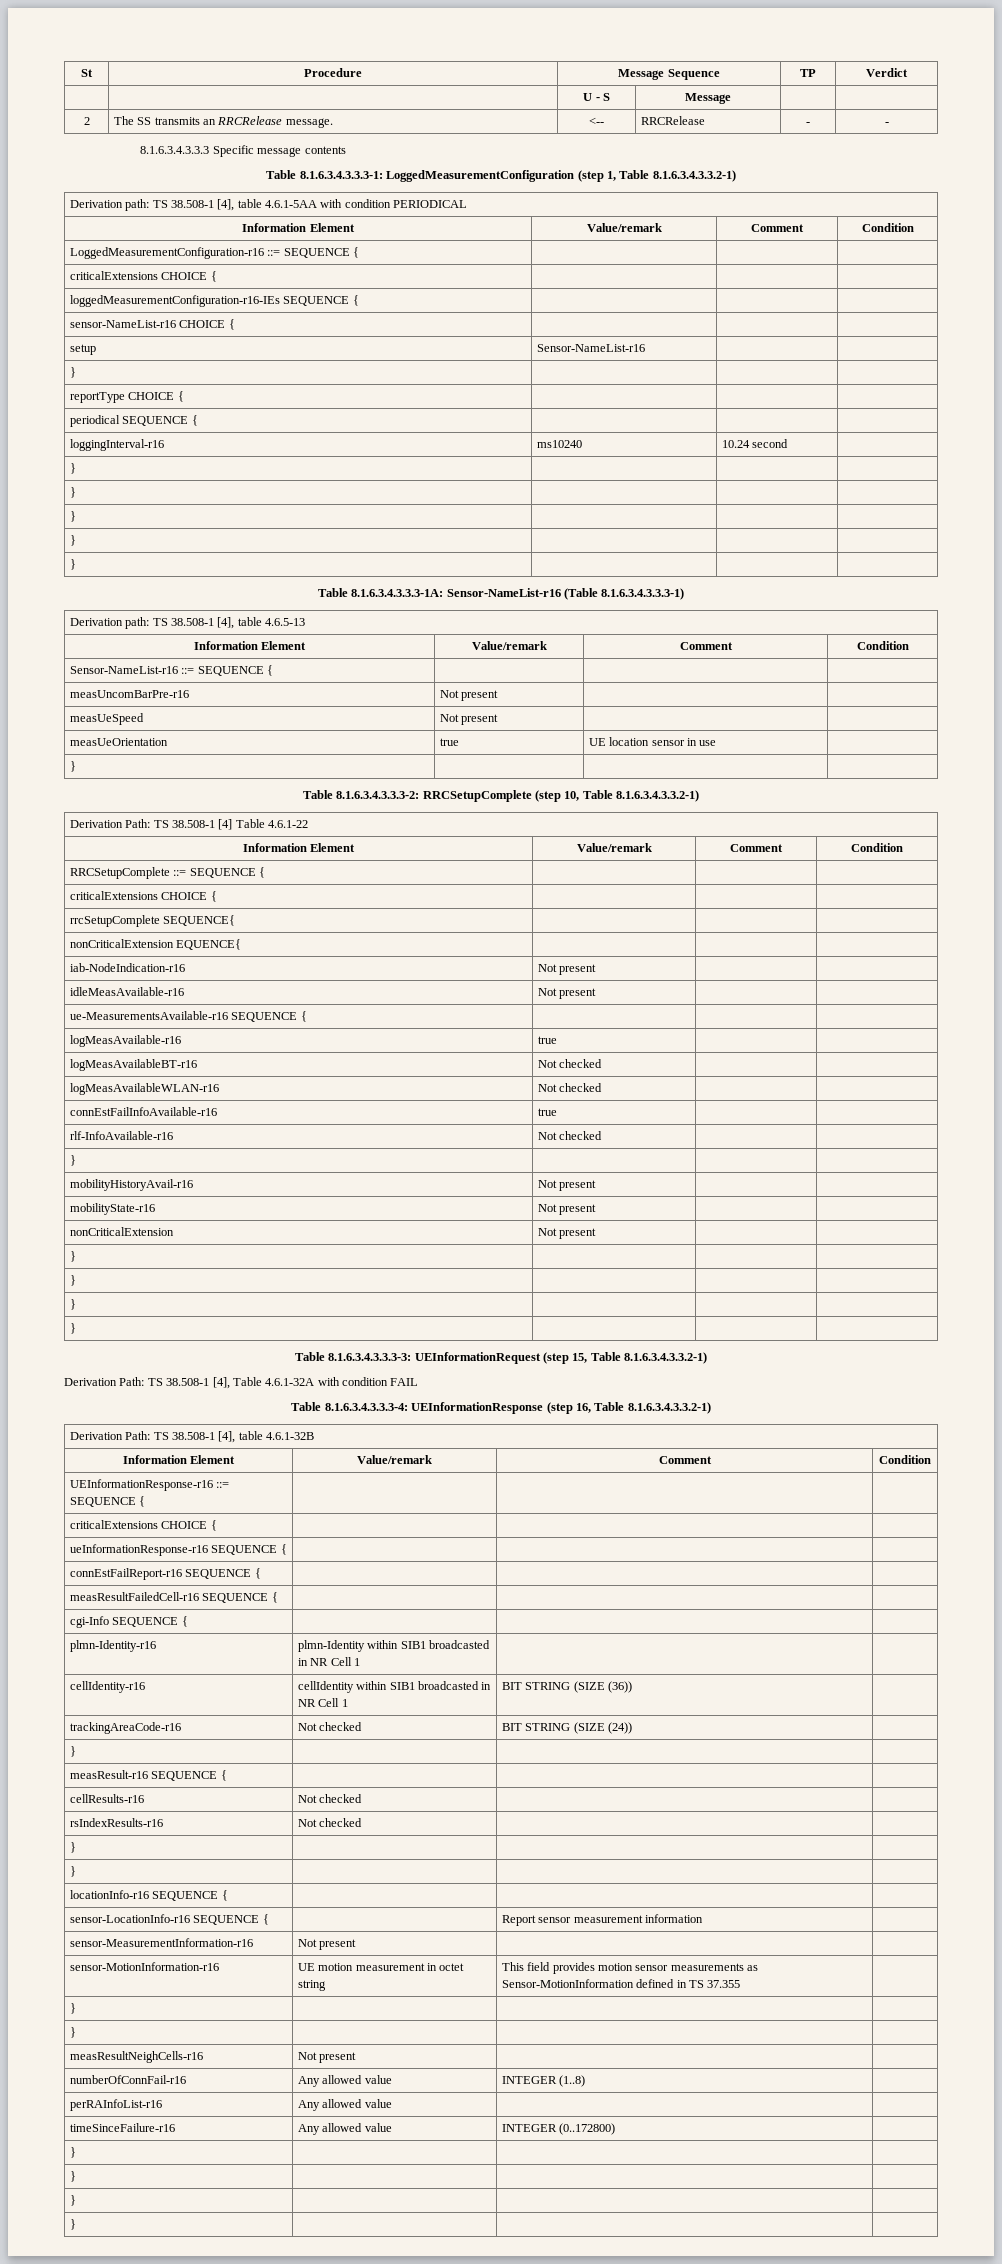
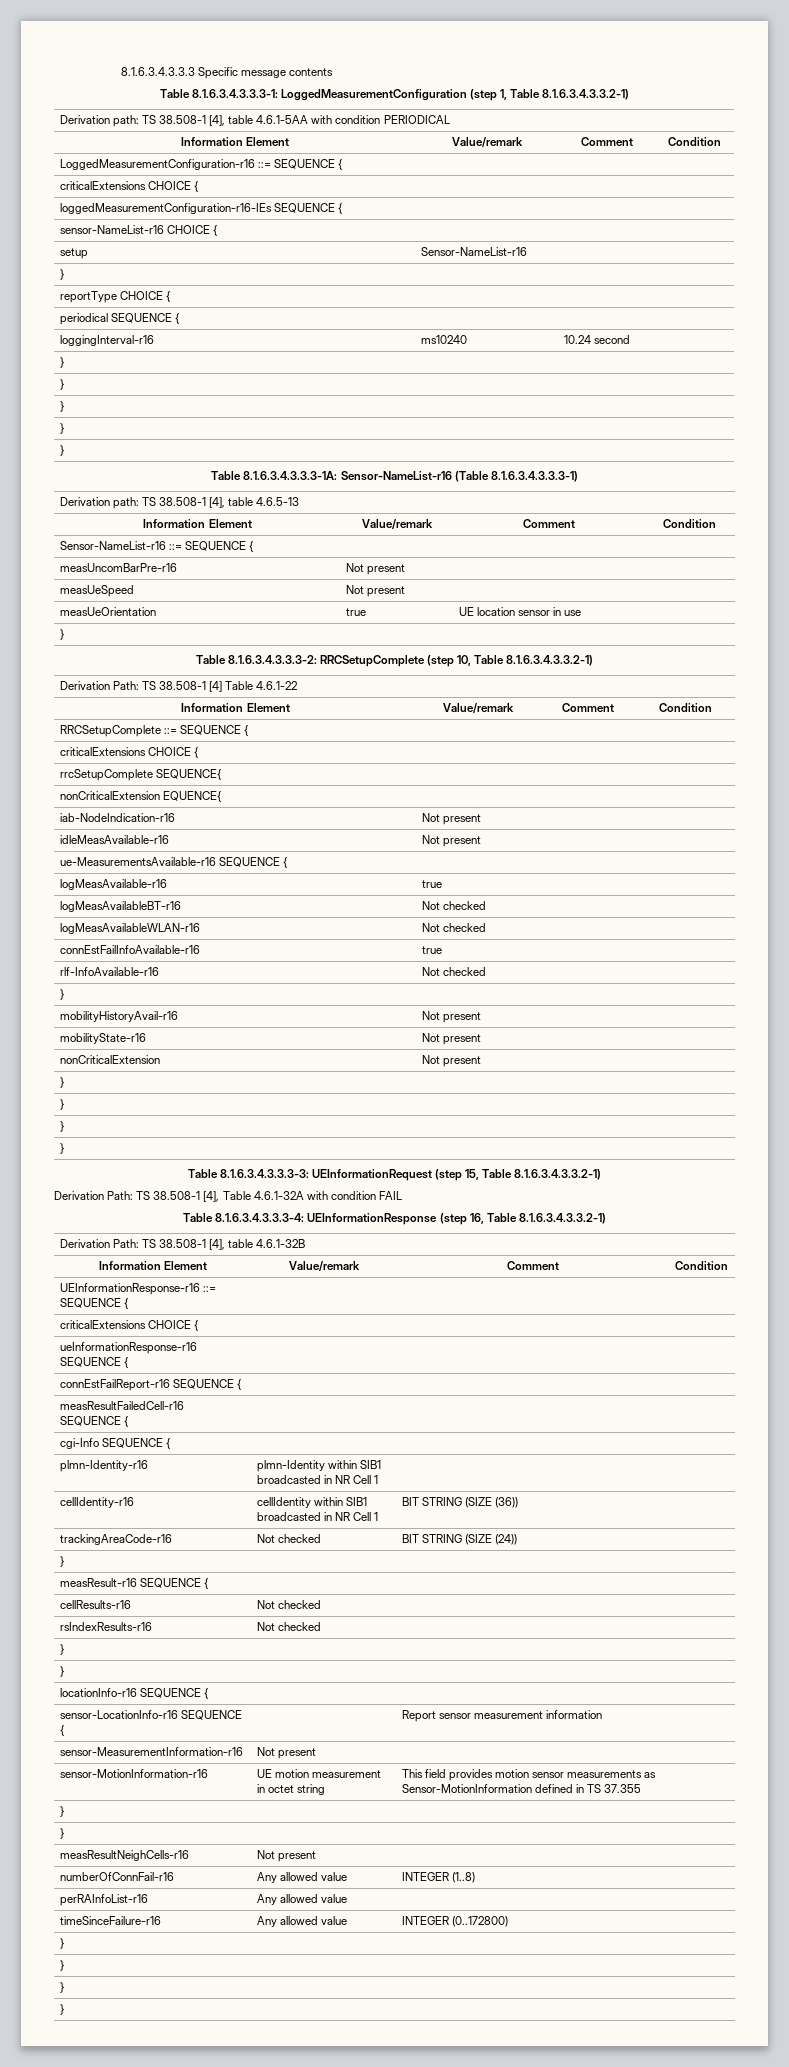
[81,69,93,77] [304,68,362,77] [618,69,720,80] [800,69,816,77] [866,68,908,77] [583,93,610,101] [685,93,731,104] [83,117,90,125] [113,116,333,128] [589,117,604,125] [640,116,705,125] [806,122,810,125] [884,122,889,125] St | Procedure | Message Sequence | TP | Verdict // | | U - S | Message | | // 2 | The SS transmits an RRCRelease message. | <-- | RRCRelease | - | - // -> (120, 71) none

